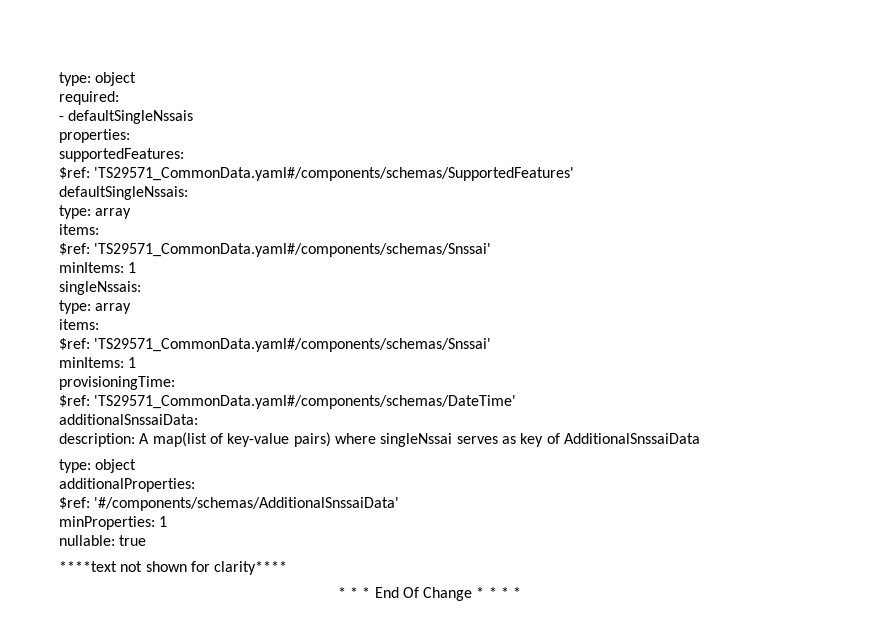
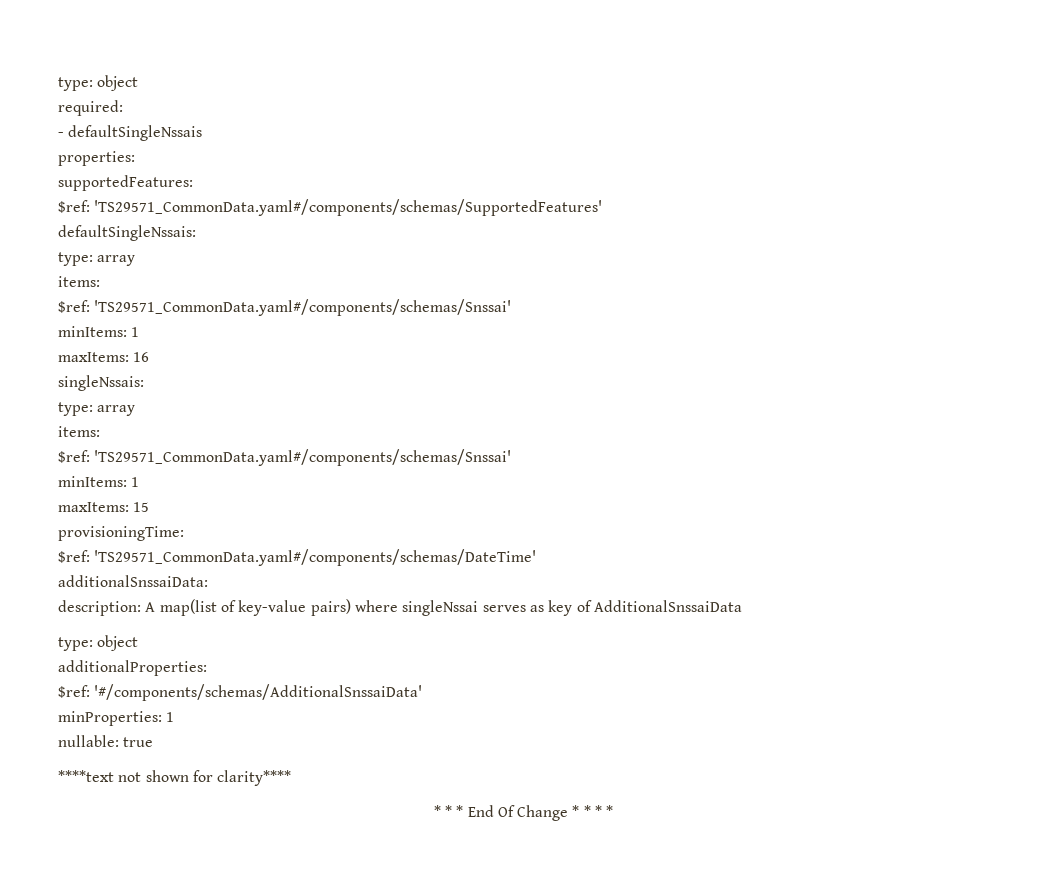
(137, 267) none -> [58,352,150,362] // maxItems: 16
(137, 362) none -> [58,502,150,512] // maxItems: 15

